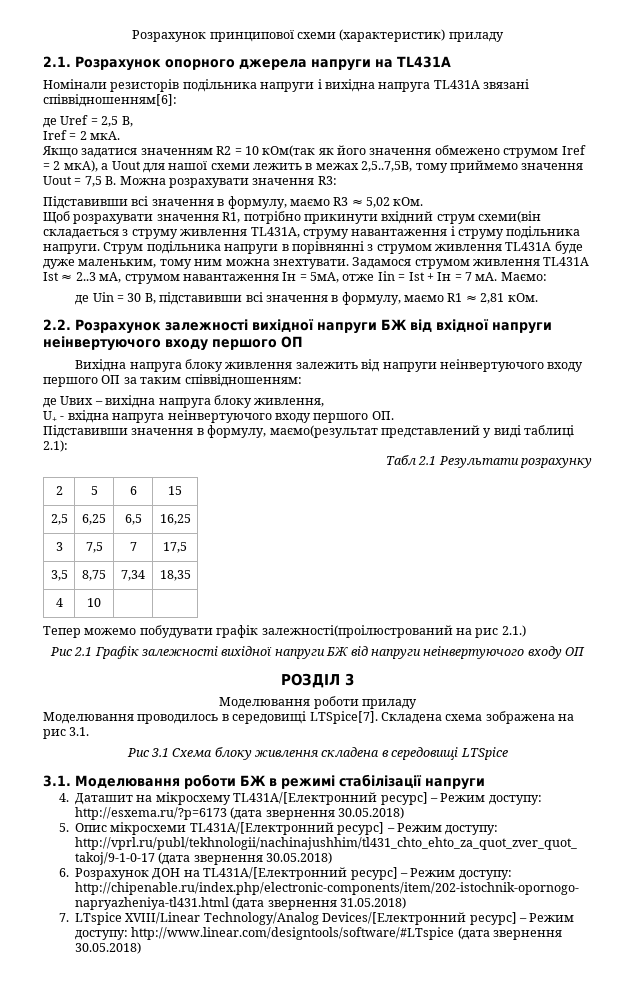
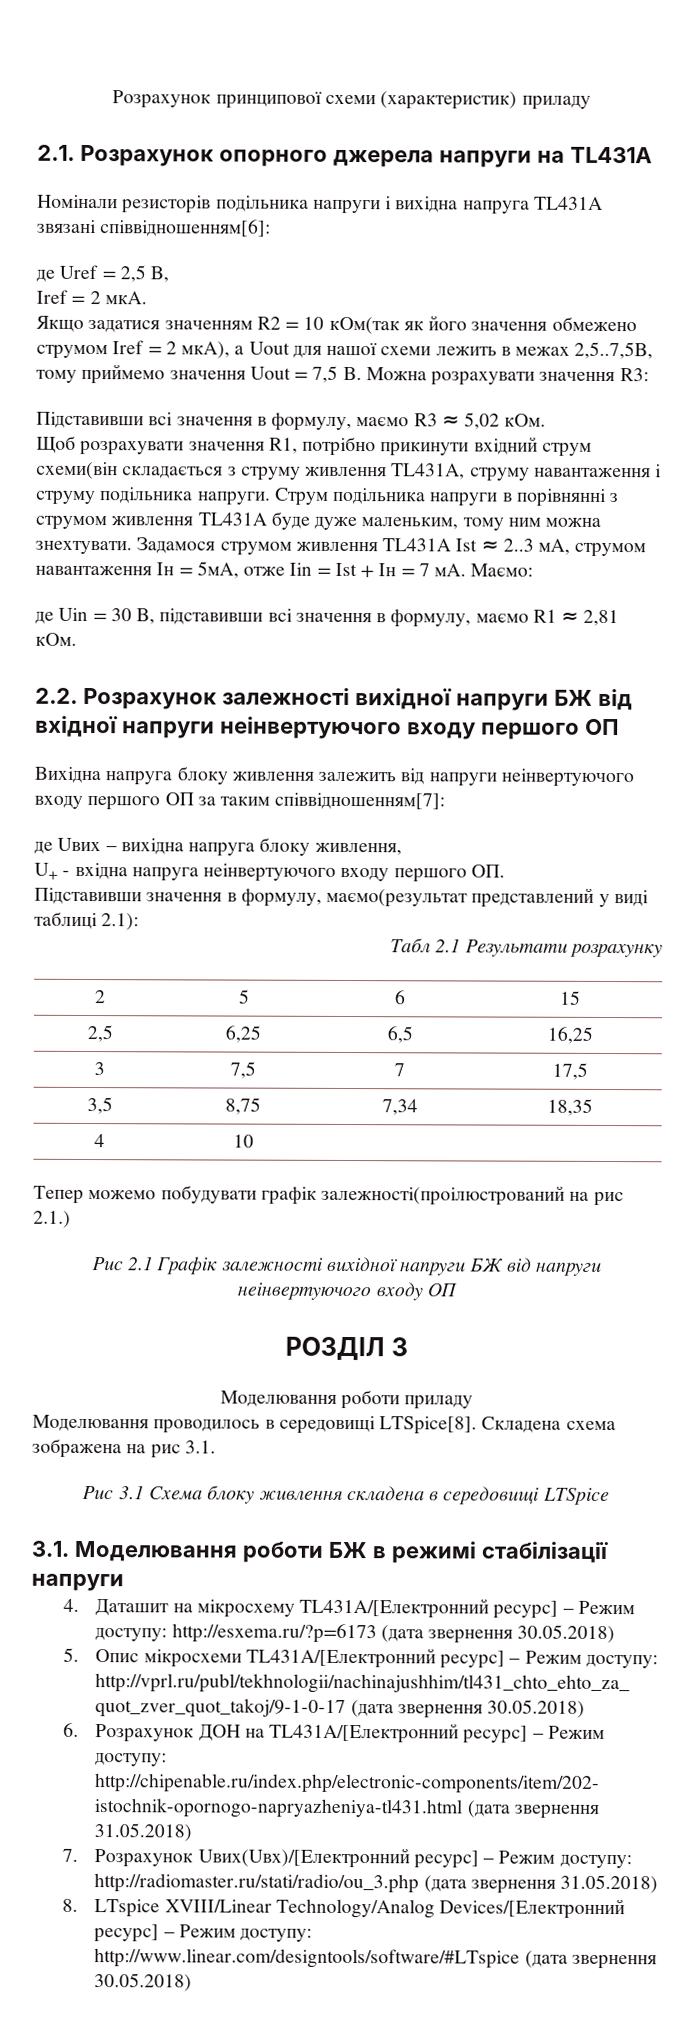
[184,374,302,387] співвідношенням: -> [274,792,446,810] співвідношенням[7]:
[309,711,378,724] LTSpice[7]. -> [379,1416,478,1435] LTSpice[8].
(69, 917) none -> [94,1847,632,1869] [94,1873,659,1894] [62,1898,79,1912] Розрахунок Uвих(Uвх)/[Електронний ресурс] – Режим доступу: http://radiomaster.ru/stati/radio/ou_3.php (дата звернення 31.05.2018) // 8.

